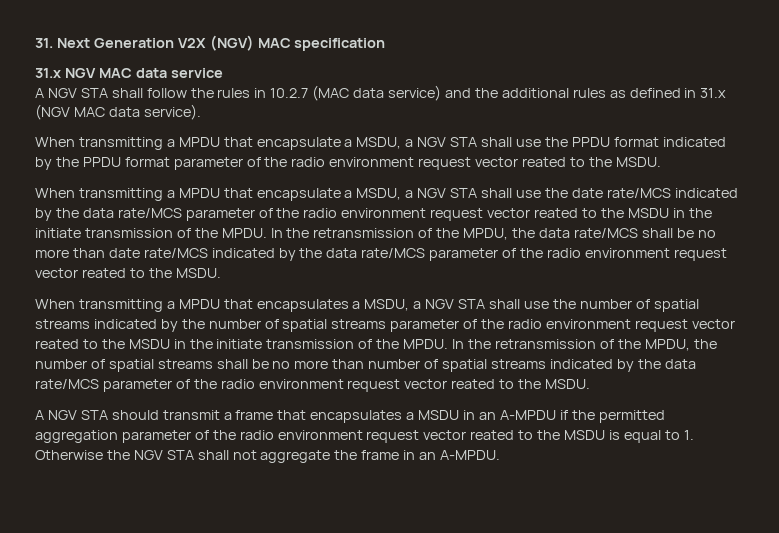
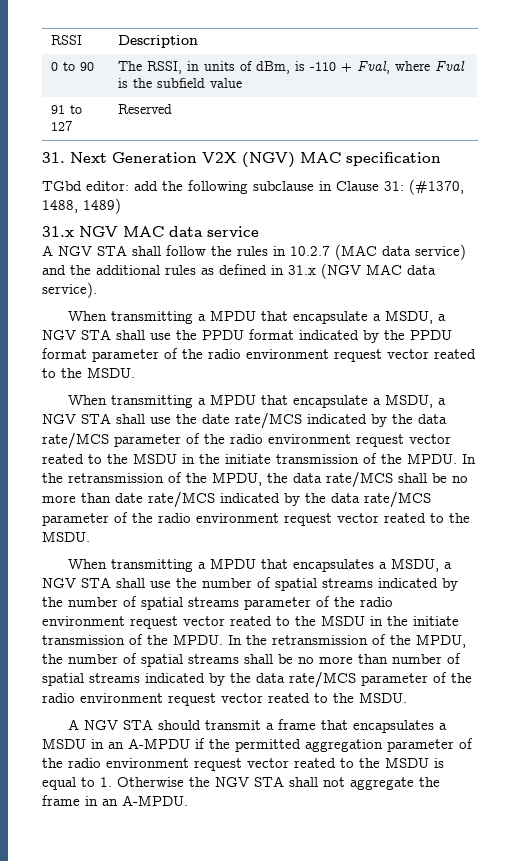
(35, 43) none -> [50,35,82,45] [117,35,198,48] [50,62,94,71] [117,61,465,74] [117,78,242,88] [50,105,82,114] [50,121,72,131] [117,104,172,114] RSSI | Description // 0 to 90 | The RSSI, in units of dBm, is -110 + Fval, where Fval is the subfield value // 91 to 127 | Reserved //
(386, 44) none -> [42,179,464,195] [42,198,121,214] // TGbd editor: add the following subclause in Clause 31: (#1370, 1488, 1489)

